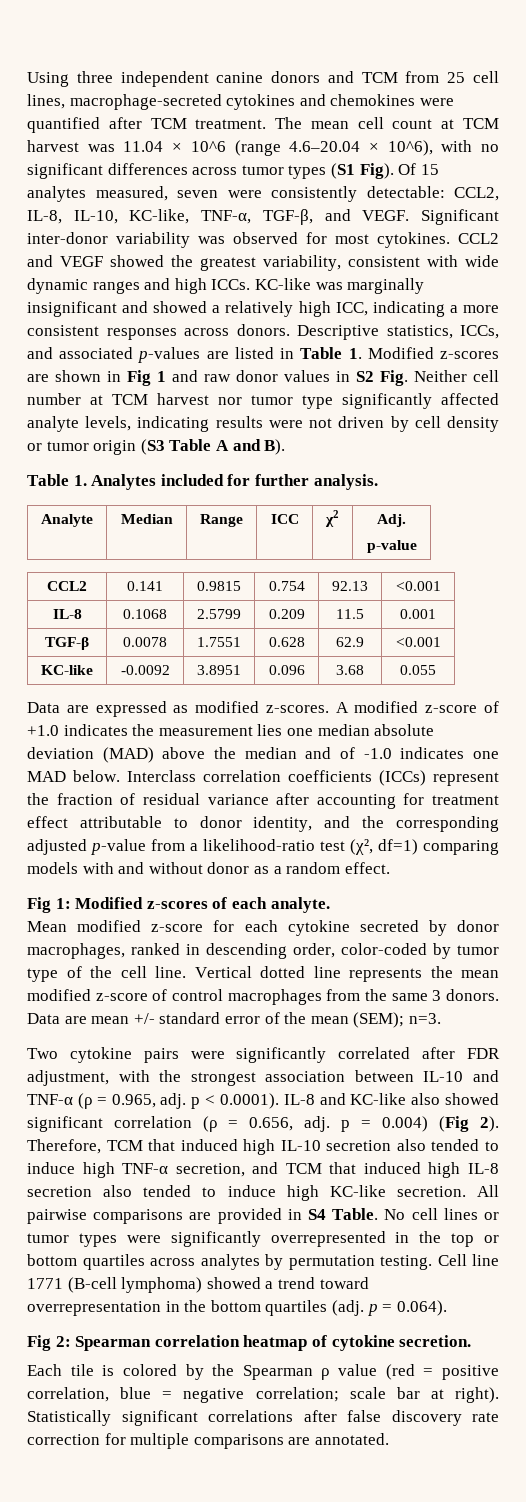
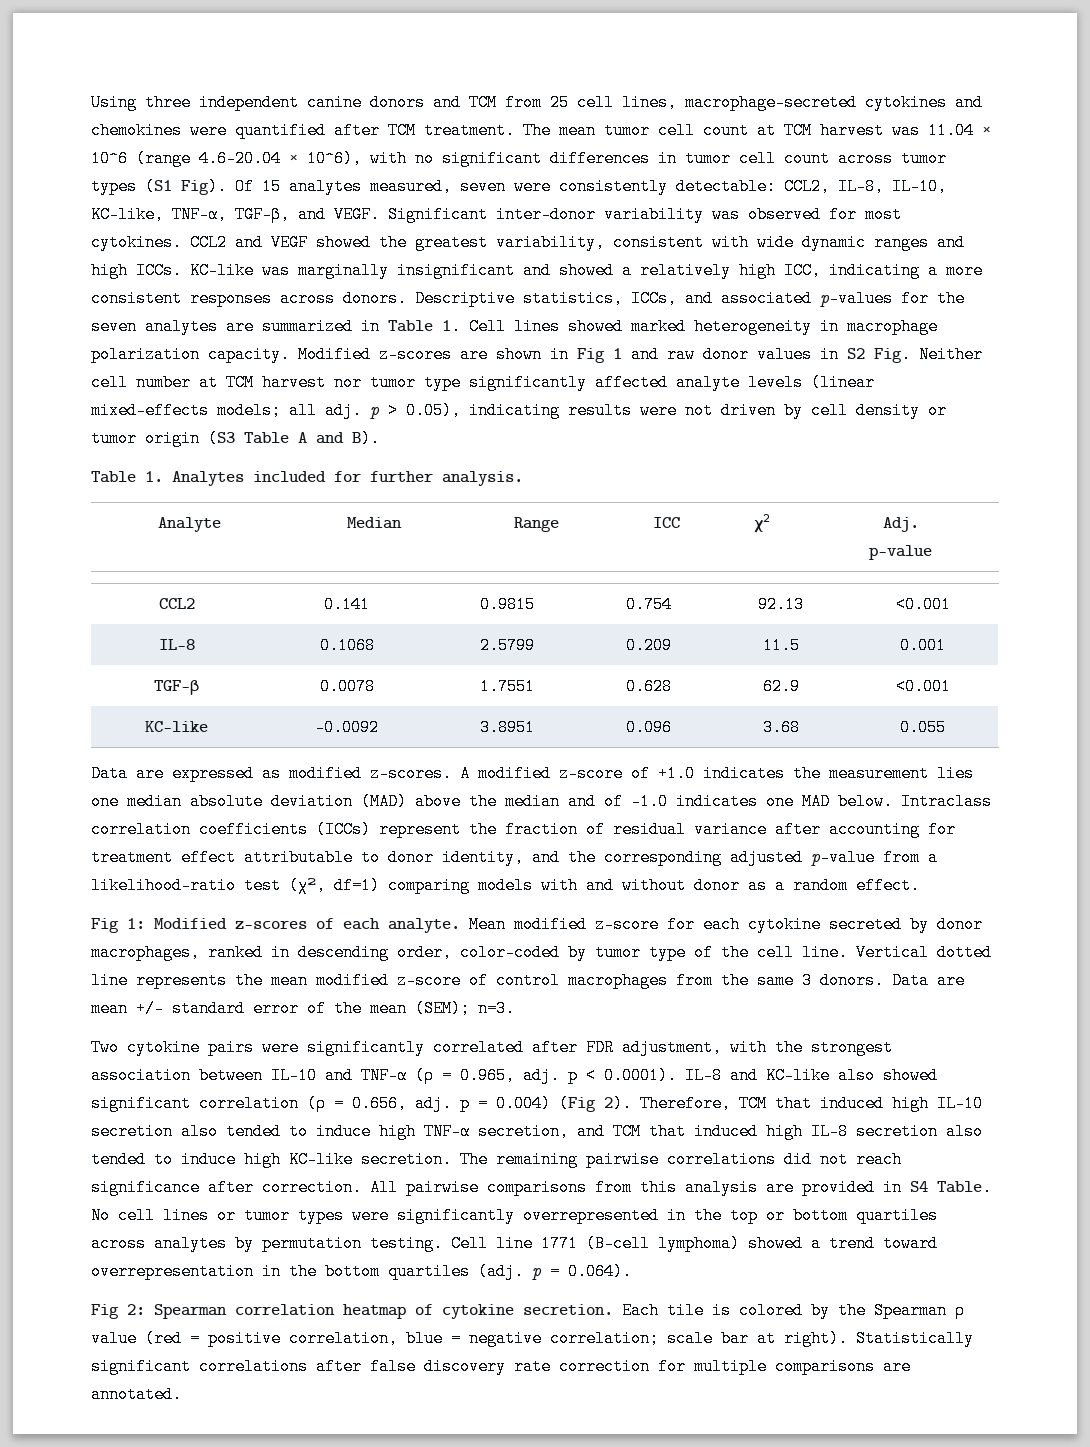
(349, 125) none -> [604,122,650,139] tumor
(188, 169) none -> [658,150,830,167] in tumor cell count
[206,347,362,359] are listed in Table 1. -> [901,290,965,307] [91,318,938,335] [91,346,290,363] for the seven analytes are summarized in Table 1. Cell lines showed marked heterogeneity in macrophage polarization capacity.
[85,416,132,431] levels, -> [748,374,875,391] [91,402,461,419] levels (linear mixed-effects models; all adj. p > 0.05),
[127,770,196,782] Interclass -> [901,793,992,810] Intraclass
(330, 905) // -> (460, 925) none
[477,1185,499,1197] [27,1209,184,1224] All pairwise comparisons -> [460,1151,902,1168] [91,1179,758,1196] The remaining pairwise correlations did not reach significance after correction. All pairwise comparisons from this analysis
(472, 1341) // -> (613, 1309) none

